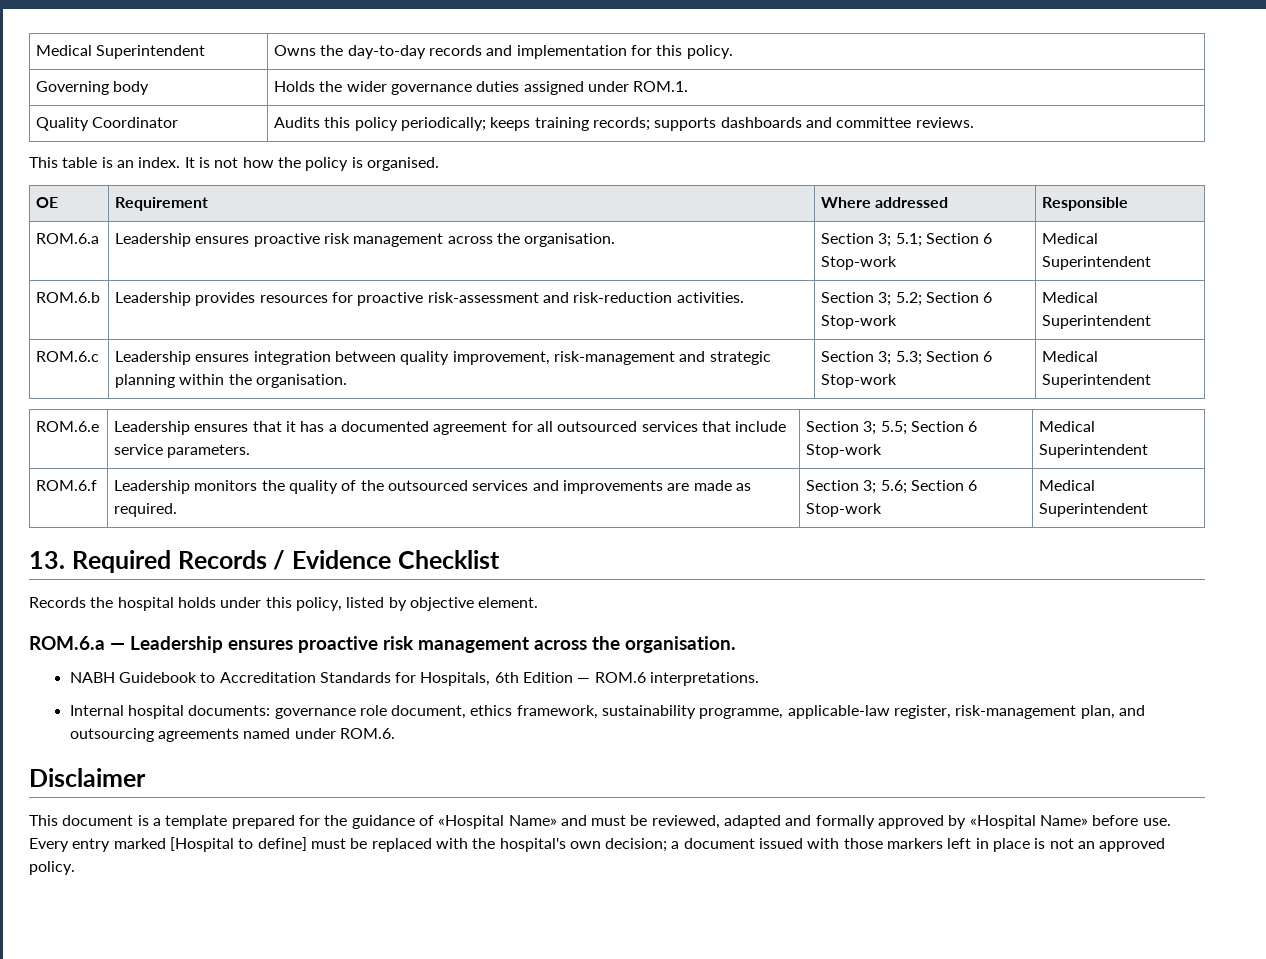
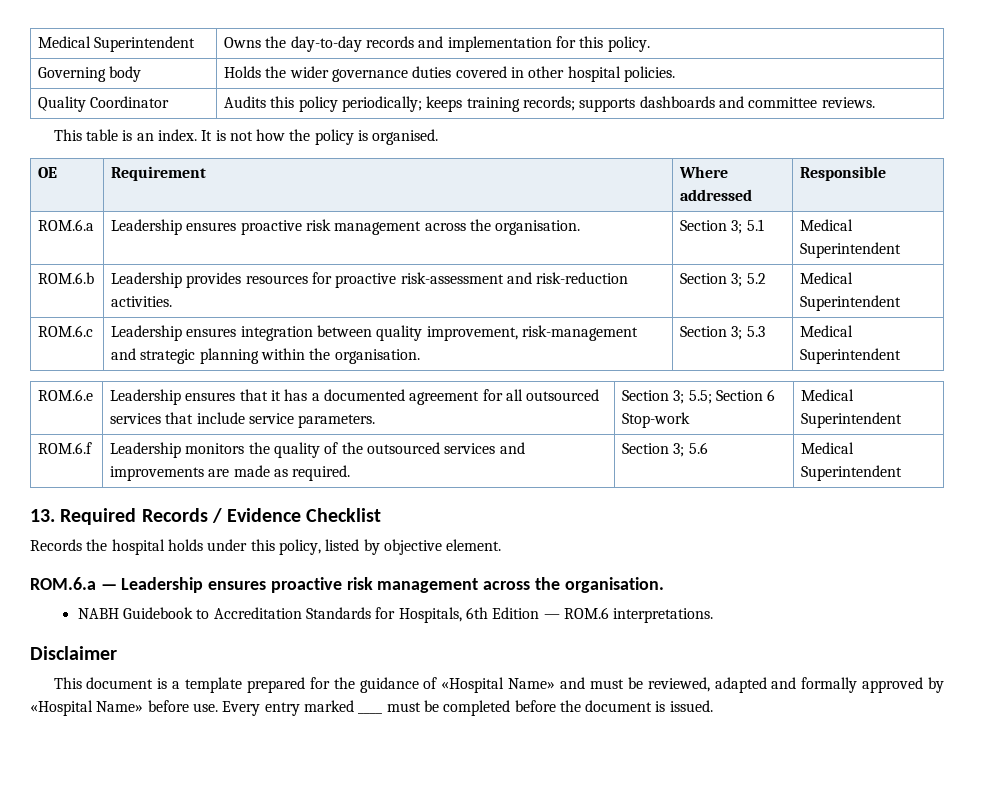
[523,81,689,95] assigned under ROM.1. -> [455,66,676,82] covered in other hospital policies.
[895,233,993,247] [821,256,898,270] 5.1; Section 6 Stop-work -> [746,219,764,231] 5.1
[895,292,993,306] [821,315,898,329] 5.2; Section 6 Stop-work -> [746,273,766,284] 5.2
[895,351,993,365] [821,374,898,388] 5.3; Section 6 Stop-work -> [746,326,765,337] 5.3
[880,480,978,494] [806,503,883,517] 5.6; Section 6 Stop-work -> [688,442,708,454] 5.6
[69,705,1146,719] [69,728,395,742] // Internal hospital documents: governance role document, ethics framework, sustainability programme, applicable-law register, risk-management plan, and outsourcing agreements named under ROM.6. -> (714, 615) none
[169,837,1166,852] [29,861,75,875] [Hospital to define] must be replaced with the hospital's own decision; a document issued with those markers left in place is not an approved policy. -> [358,712,383,714] [386,700,713,716] ____ must be completed before the document is issued.

